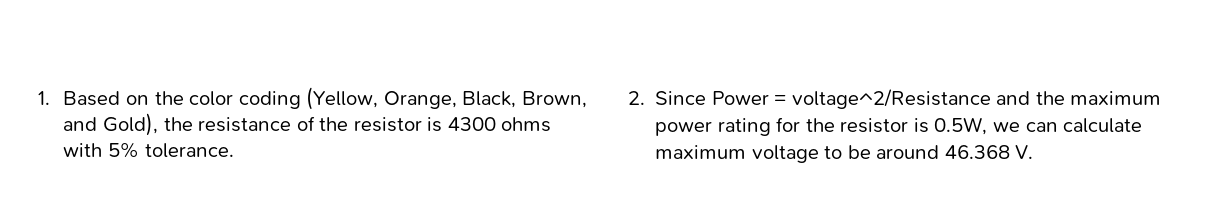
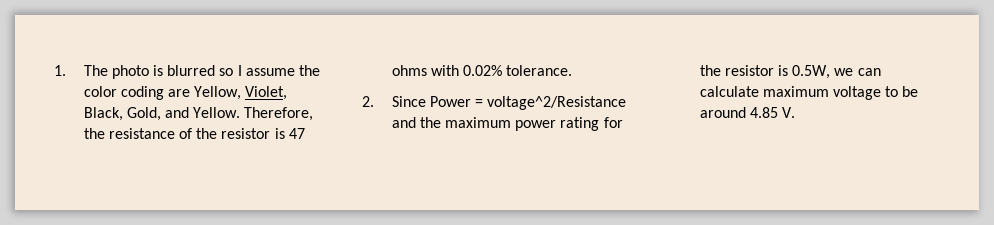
[63,87,587,110] [63,113,159,136] Based on the color coding (Yellow, Orange, Black, Brown, and Gold), -> [83,65,320,79] [83,86,288,100] [83,107,314,121] The photo is blurred so I assume the color coding are Yellow, Violet, Black, Gold, and Yellow. Therefore,
[447,117,496,131] 4300 -> [288,128,305,139] 47
[108,142,140,158] 5% -> [462,65,502,76] 0.02%
[944,145,1010,159] 46.368 -> [749,107,778,118] 4.85

